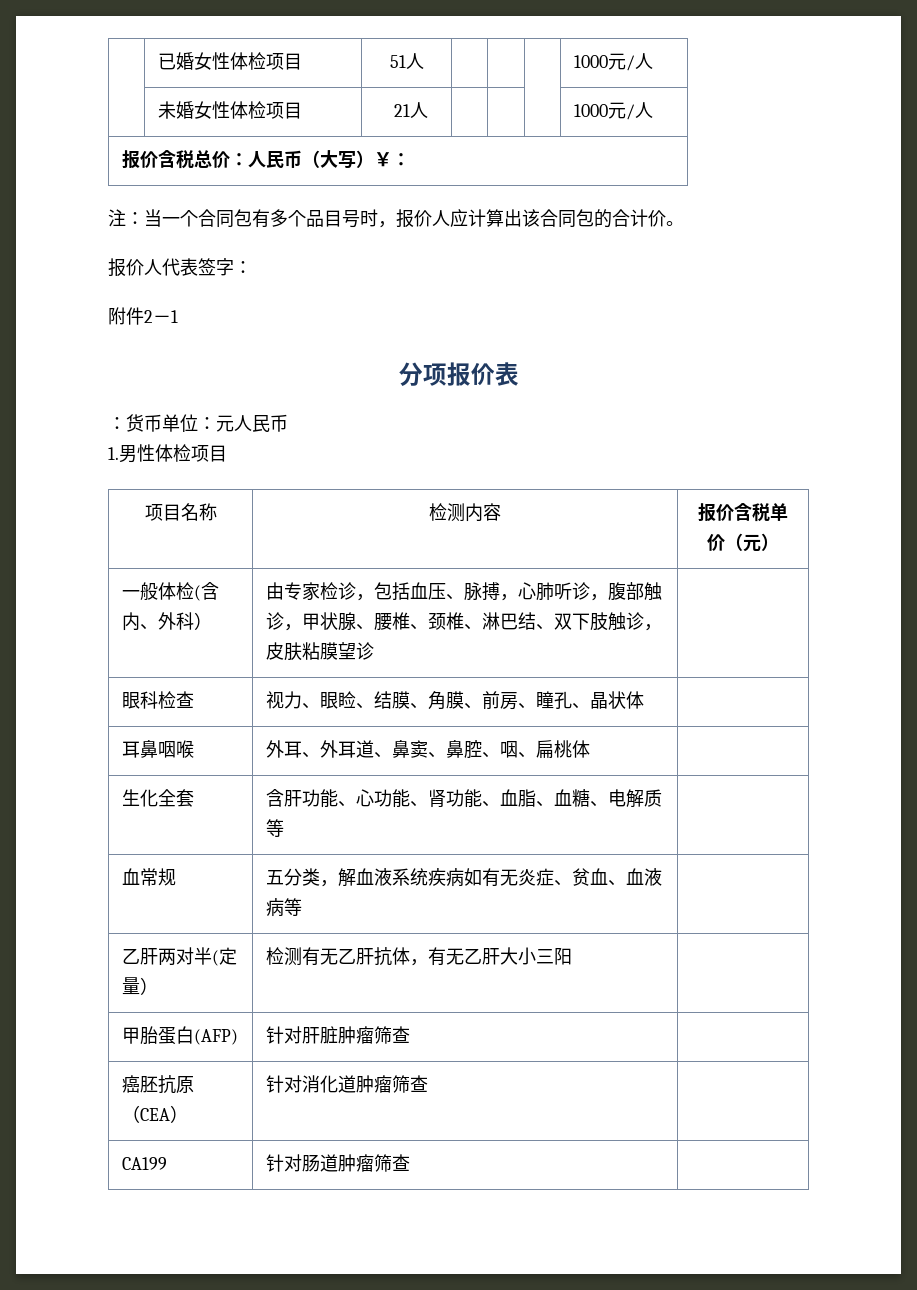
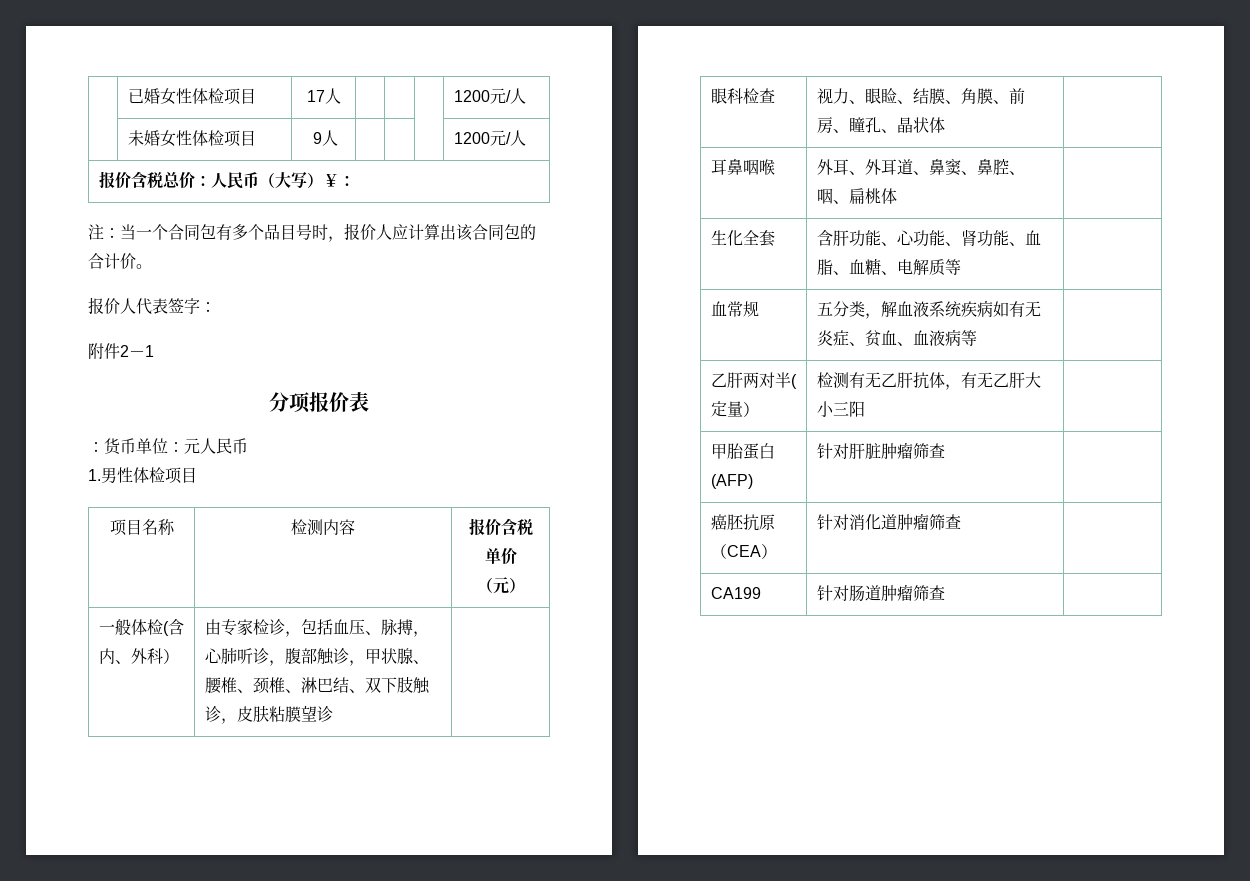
[389,53,424,69] [573,55,608,68] 51人 | | | | 1000 -> [306,88,341,104] [453,90,490,102] 17人 | | | | 1200
[393,102,428,118] [573,104,608,117] 21人 | | | | 1000 -> [312,130,338,146] [453,132,490,144] 9人 | | | | 1200

